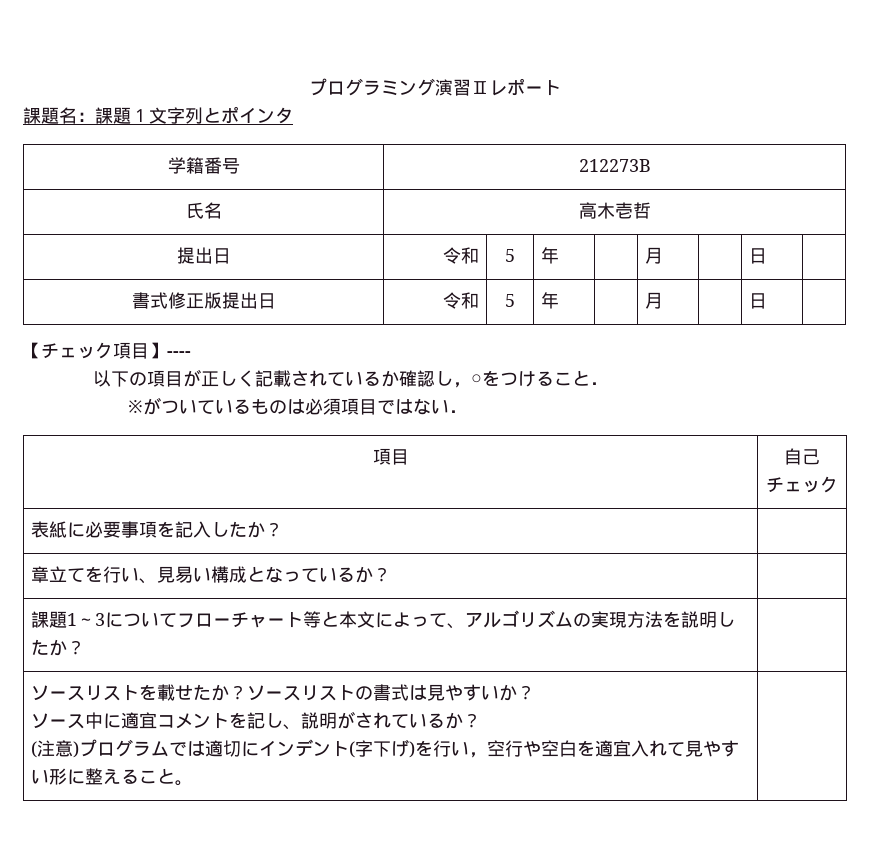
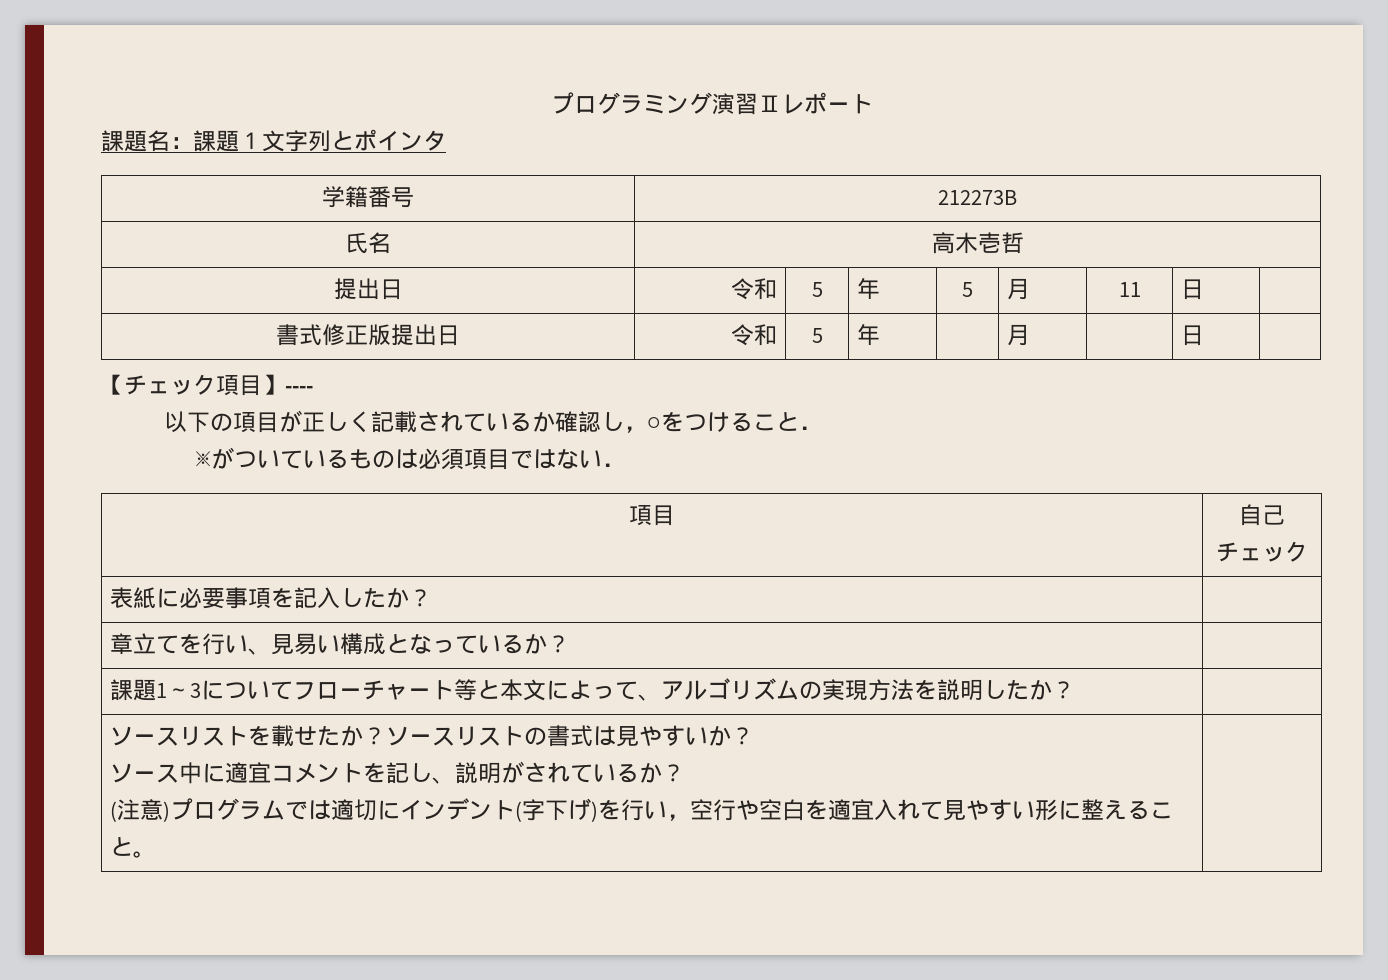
[644,247,663,264] | 月 | -> [962,282,973,297] [1007,278,1031,300] [1118,282,1141,297] 5 | 月 | 11

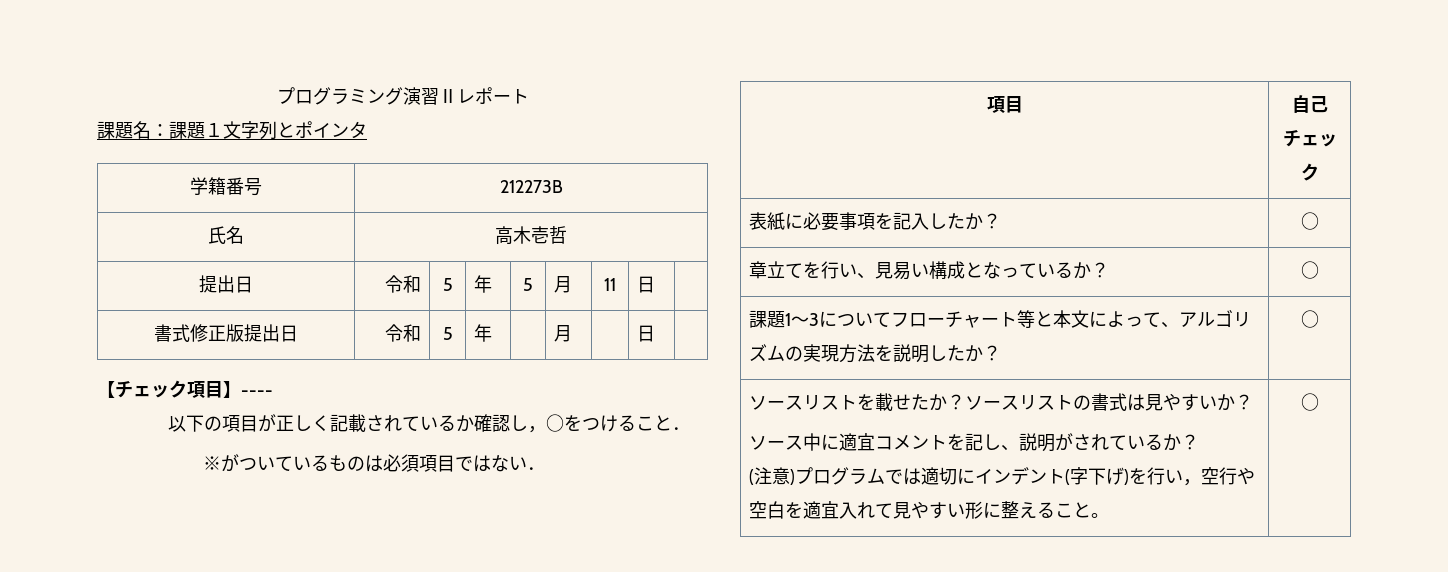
(433, 598) none -> [1300,212,1319,230] ○
(571, 644) none -> [1300,261,1319,279] ○
(1076, 690) none -> [1300,310,1319,328] ○
(157, 854) none -> [1300,393,1319,411] ○

